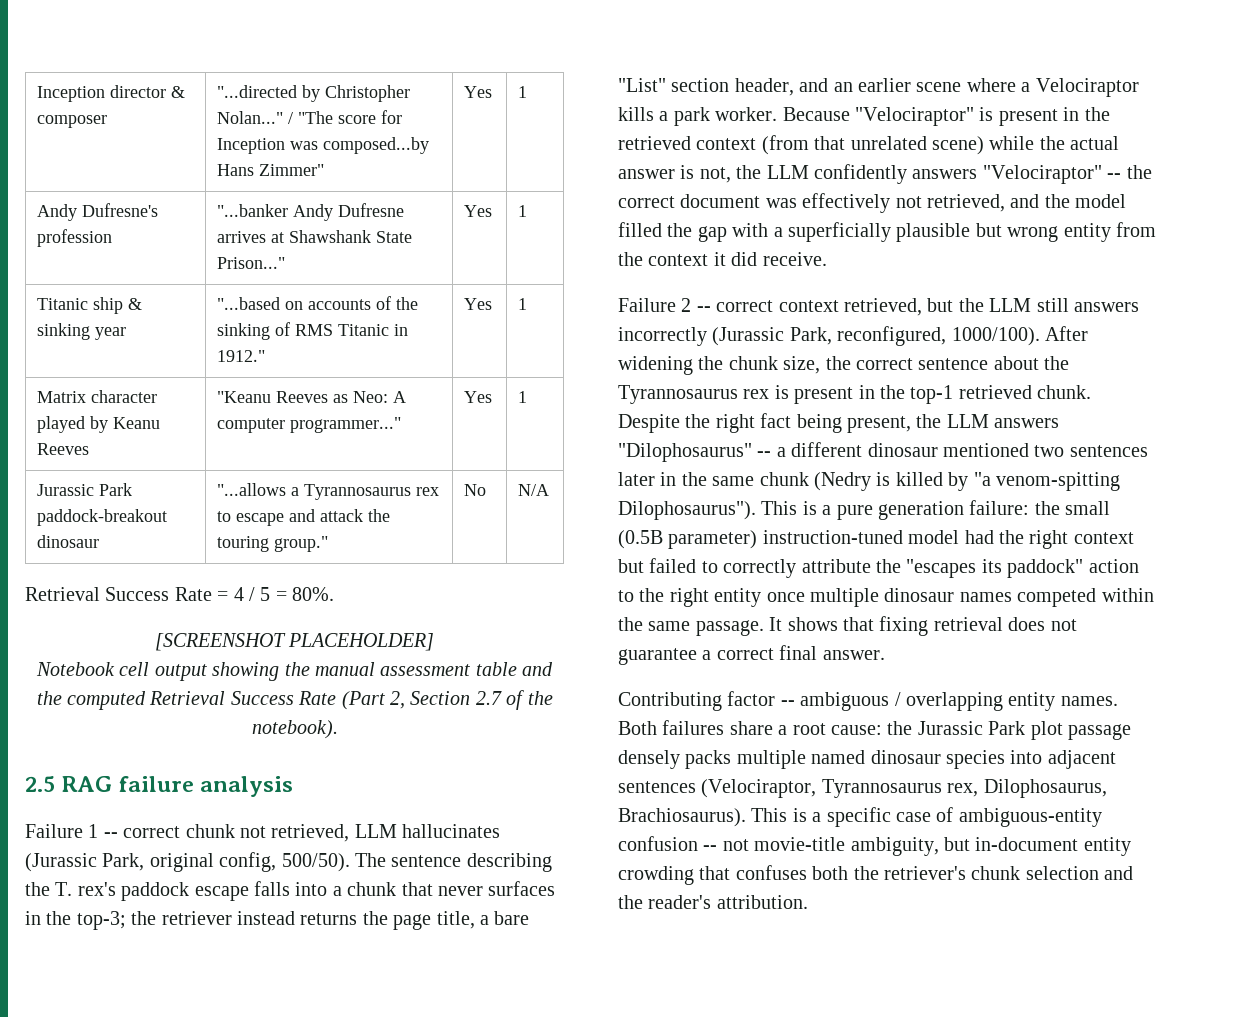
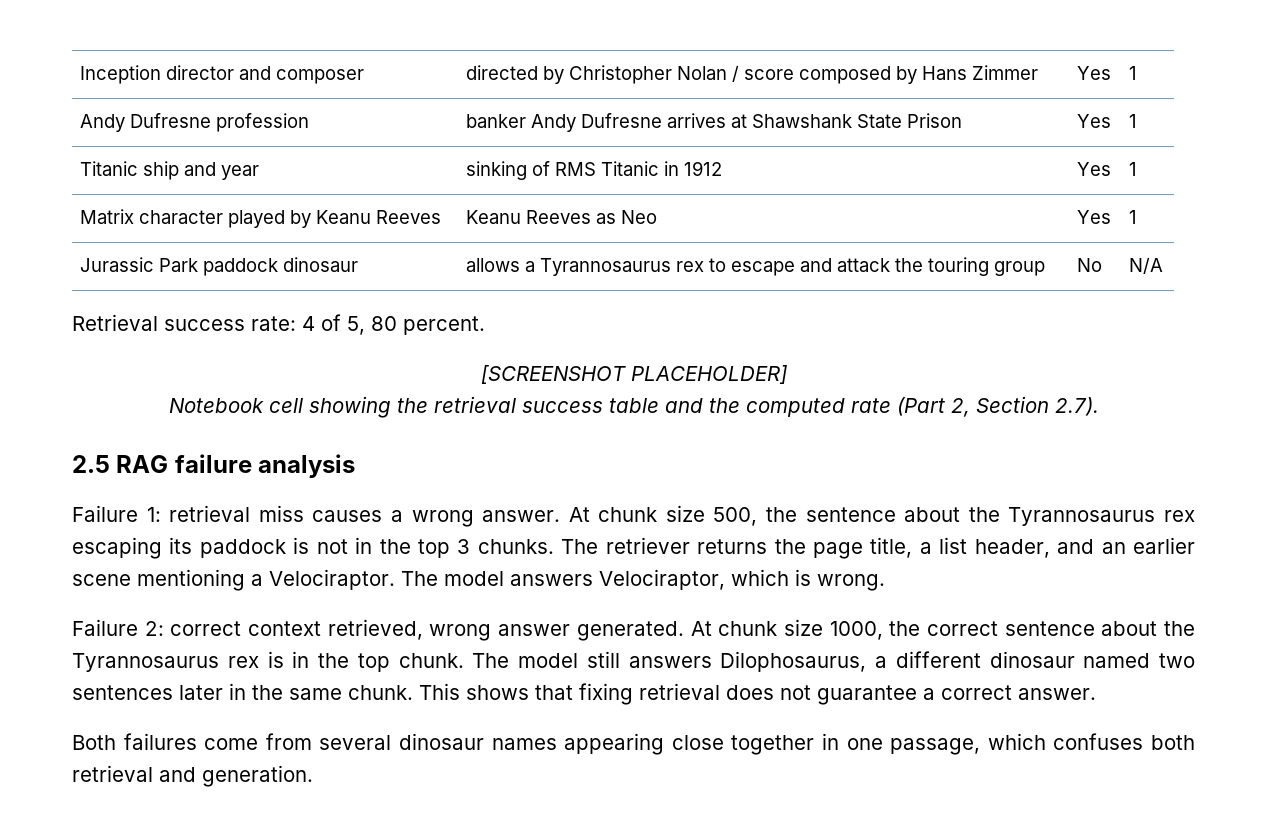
[171,86,186,98] & -> [239,66,272,80] and
[217,85,298,98] "...directed -> [466,65,539,80] directed
[217,110,403,124] [217,137,430,154] [217,164,325,176] Nolan..." / "The score for Inception was composed...by Hans Zimmer" -> [677,65,1039,84] Nolan / score composed by Hans Zimmer
[82,203,159,217] Dufresne's -> [130,113,212,128] Dufresne
[217,204,289,217] "...banker -> [466,114,527,128] banker
[217,257,286,269] Prison..." -> [907,113,963,128] Prison
[128,298,143,310] [37,323,91,340] & sinking -> [184,162,217,176] and
[217,296,419,310] "...based on accounts of the -> (260, 172) none
[217,350,266,362] 1912." -> [684,161,723,176] 1912
[217,391,272,403] "Keanu -> [466,210,522,224] Keanu
[353,391,407,403] [217,417,402,433] Neo: A computer programmer..." -> [621,210,658,224] Neo
[37,509,168,526] paddock-breakout -> [203,258,279,276] paddock
[217,483,287,496] "...allows -> [466,258,521,272] allows
[274,536,329,552] group." -> [994,261,1046,276] group
[105,587,335,601] Success Rate = 4 / 5 = 80%. -> [164,314,485,335] success rate: 4 of 5, 80 percent.
[154,664,207,681] output -> (303, 405) none
[314,662,471,676] manual assessment -> [433,396,603,413] retrieval success
[149,690,553,710] [251,720,338,739] Retrieval Success Rate (Part 2, Section 2.7 of the notebook). -> [850,396,1099,417] rate (Part 2, Section 2.7).
[88,824,501,842] [25,852,552,872] [25,881,556,901] [25,911,295,930] 1 -- correct chunk not retrieved, LLM hallucinates (Jurassic Park, original config, 500/50). The sentence describing the T. rex's paddock escape falls into a chunk that never surfaces in the top-3; the retriever instead -> [146,505,1195,527] [72,537,690,559] 1: retrieval miss causes a wrong answer. At chunk size 500, the sentence about the Tyrannosaurus rex escaping its paddock is not in the top 3 chunks. The retriever
[494,911,530,925] [618,78,730,92] bare "List" section -> [939,537,968,554] list
[966,78,1139,97] [618,107,1110,126] [618,135,1120,155] [618,164,1152,184] [618,193,1127,213] [618,222,1156,242] [618,252,827,266] [618,298,711,312] where a Velociraptor kills a park worker. Because "Velociraptor" is present in the retrieved context (from that unrelated scene) while the actual answer is not, the LLM confidently answers "Velociraptor" -- the correct document was effectively not retrieved, and the model filled the gap with a superficially plausible but wrong entity from the context it did receive. // Failure 2 -- -> [137,569,885,591] [72,619,164,636] mentioning a Velociraptor. The model answers Velociraptor, which is wrong. // Failure 2:
[927,298,1139,312] [618,326,1088,346] [618,356,821,375] but the LLM still answers incorrectly (Jurassic Park, reconfigured, 1000/100). After widening the chunk size, -> [429,619,883,641] wrong answer generated. At chunk size 1000,
[794,385,1092,404] [618,413,1060,433] [618,443,772,462] present in the top-1 retrieved chunk. Despite the right fact being present, the LLM answers "Dilophosaurus" -- -> [292,651,867,672] in the top chunk. The model still answers Dilophosaurus,
[943,443,1029,457] mentioned -> [1083,653,1151,668] named
[759,472,1120,491] [618,500,1111,520] [618,530,1134,549] [618,558,1139,578] [618,588,1154,607] [618,617,783,636] chunk (Nedry is killed by "a venom-spitting Dilophosaurus"). This is a pure generation failure: the small (0.5B parameter) instruction-tuned model had the right context but failed to correctly attribute the "escapes its paddock" action to the right entity once multiple dinosaur names competed within the same passage. It -> [348,683,460,700] chunk. This
[779,645,818,660] final -> (1012, 692) none
[618,691,1118,711] [618,720,1131,740] [618,750,1116,769] [618,779,1107,798] [618,807,1102,827] [618,836,1131,856] [618,865,1134,885] [618,895,808,909] Contributing factor -- ambiguous / overlapping entity names. Both failures share a root cause: the Jurassic Park plot passage densely packs multiple named dinosaur species into adjacent sentences (Velociraptor, Tyrannosaurus rex, Dilophosaurus, Brachiosaurus). This is a specific case of ambiguous-entity confusion -- not movie-title ambiguity, but in-document entity crowding that confuses both the retriever's chunk selection and the reader's attribution. -> [72,733,1195,755] [72,765,313,787] Both failures come from several dinosaur names appearing close together in one passage, which confuses both retrieval and generation.

